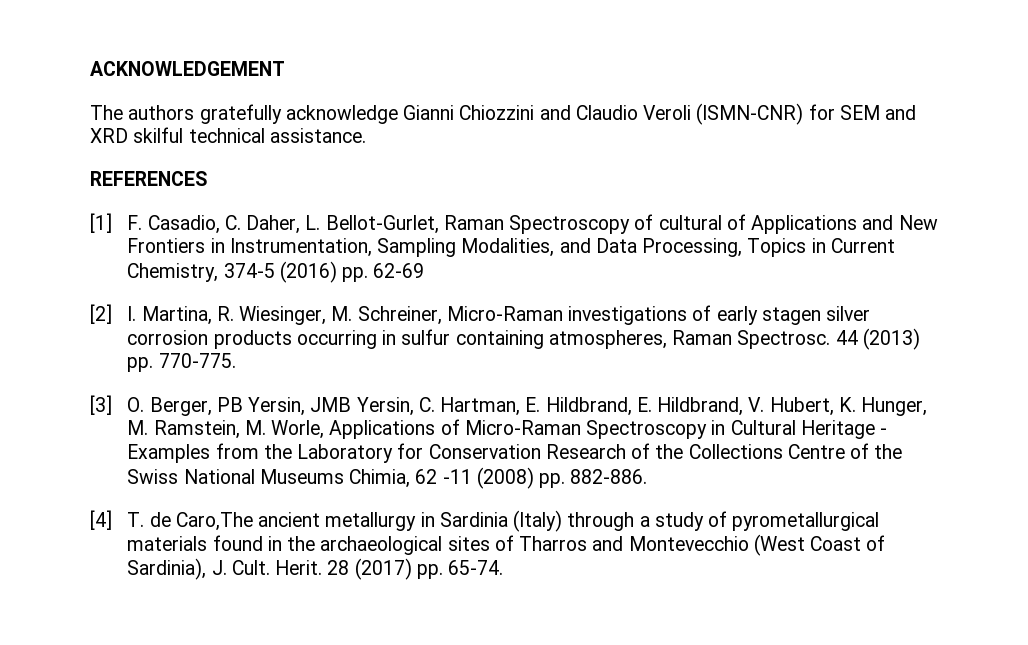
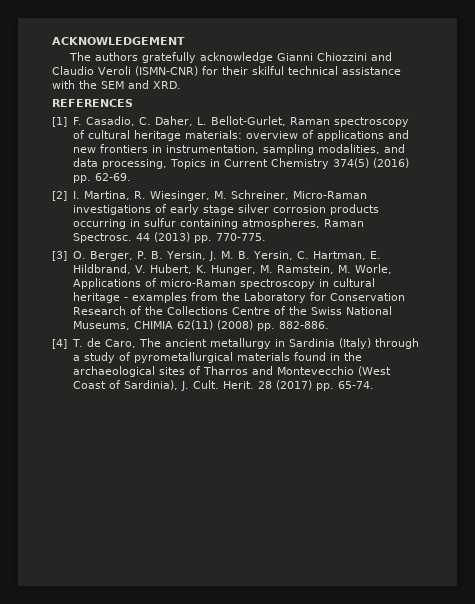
[839,105,917,120] [90,127,366,143] SEM and XRD skilful technical assistance. -> [222,66,401,75] [52,80,181,89] their skilful technical assistance with the SEM and XRD.
[509,215,631,234] Spectroscopy -> [334,117,410,127] spectroscopy
[726,214,938,234] [127,238,743,257] of Applications and New Frontiers in Instrumentation, Sampling Modalities, and Data Processing, -> [133,130,409,141] [72,144,405,155] [72,158,167,169] heritage materials: overview of applications and new frontiers in instrumentation, sampling modalities, and data processing,
[127,263,275,282] Chemistry, 374-5 -> [271,158,370,169] Chemistry 374(5)
[373,263,425,278] 62-69 -> [94,173,131,181] 62-69.
[761,307,821,325] stagen -> [202,205,234,215] stage
[216,397,352,416] PB Yersin, JMB -> [136,251,251,261] P. B. Yersin, J. M. B.
[636,397,744,416] E. Hildbrand, -> (131, 269) none
[464,420,888,439] [127,444,211,463] Micro-Raman Spectroscopy in Cultural Heritage - Examples -> [159,278,375,289] [72,292,187,303] micro-Raman spectroscopy in cultural heritage - examples
[259,469,472,488] Museums Chimia, 62 -11 -> [72,320,213,330] Museums, CHIMIA 62(11)
[175,512,253,531] Caro,The -> [105,338,162,348] Caro, The

